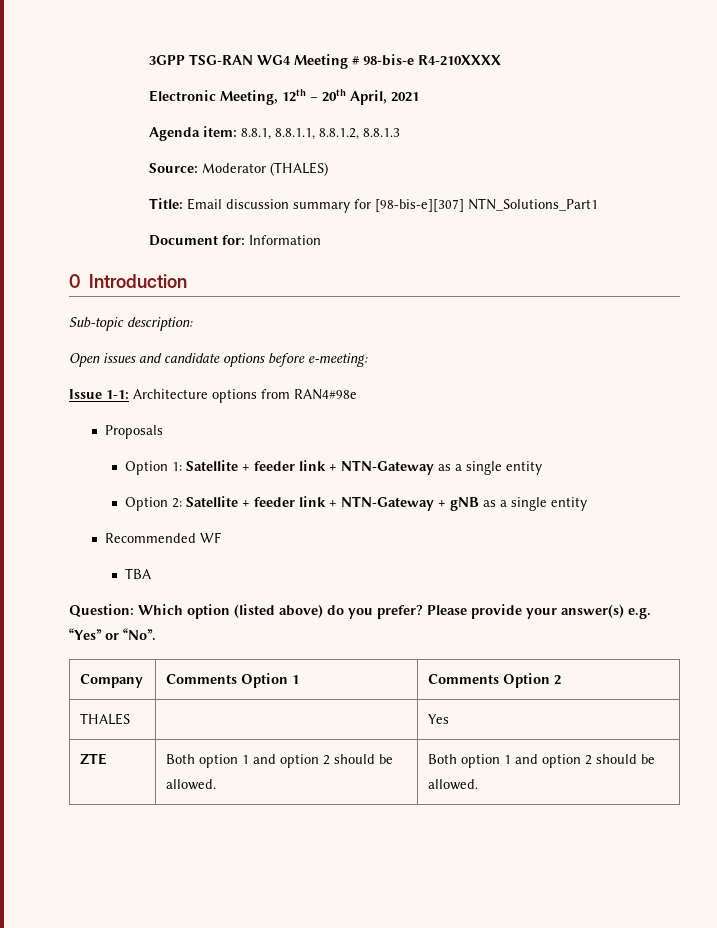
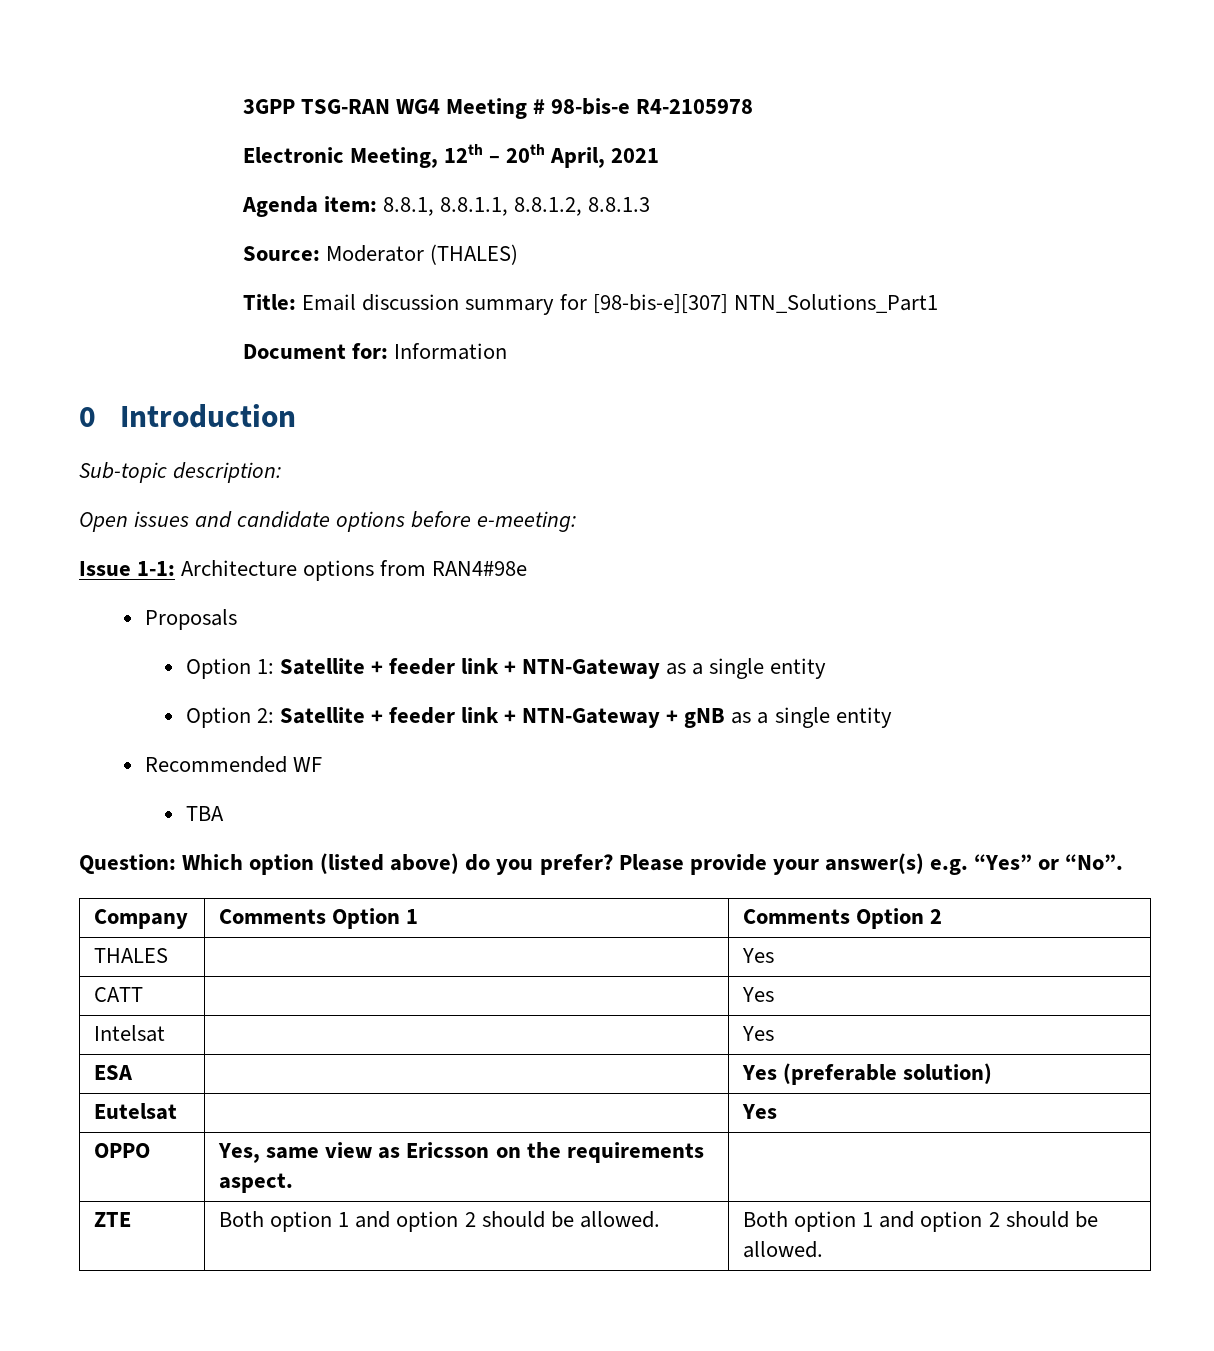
[417,55,501,66] R4-210XXXX -> [636,99,754,114] R4-2105978
(450, 719) none -> [94,987,144,1002] [742,987,775,1002] [94,1025,166,1042] [742,1026,775,1041] [94,1065,134,1080] [742,1063,993,1085] [94,1103,178,1120] [742,1104,778,1119] [94,1143,151,1158] [218,1142,704,1163] [219,1173,294,1193] // CATT | | Yes // Intelsat | | Yes // ESA | | Yes (preferable solution) // Eutelsat | | Yes // OPPO | Yes, same view as Ericsson on the requirements aspect. |

